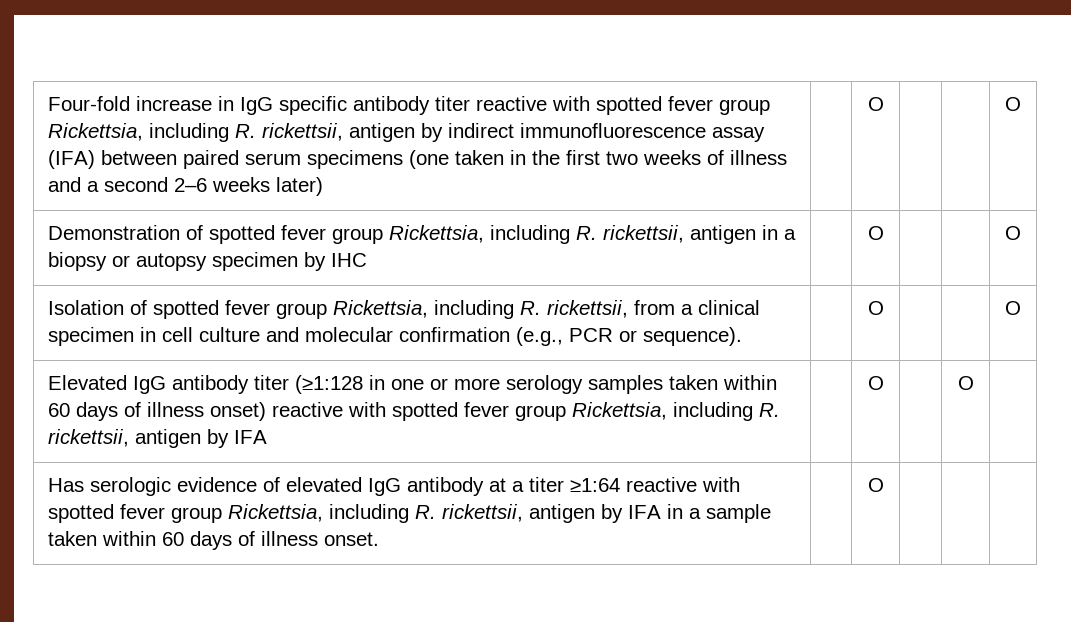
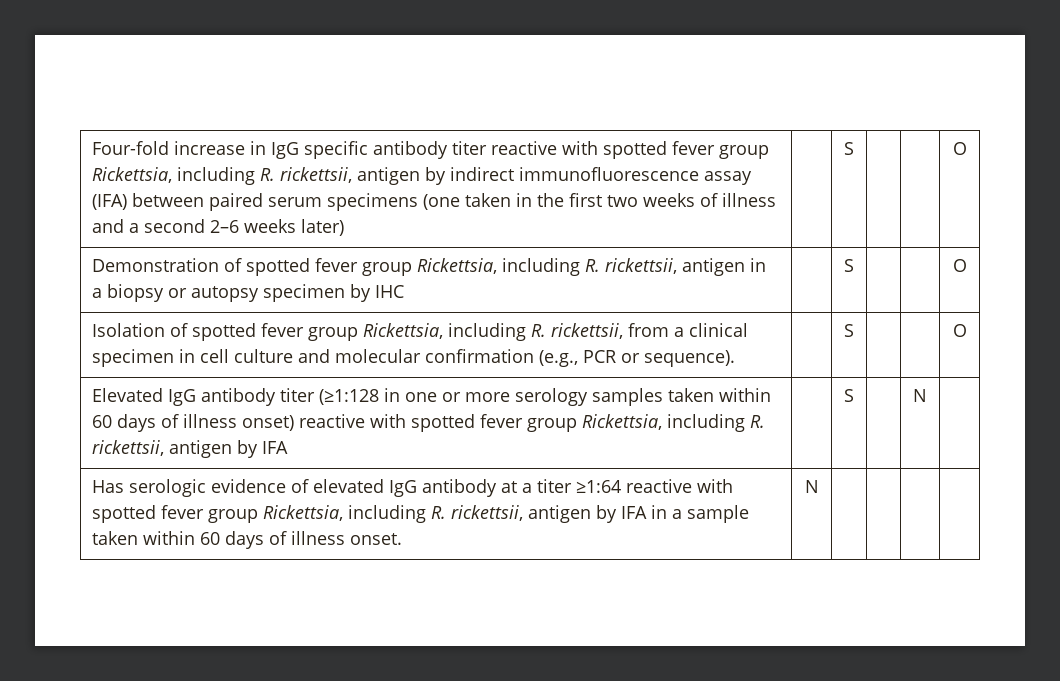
[867,97,884,111] O -> [844,142,854,155] S
[867,226,884,240] O -> [844,259,854,272] S
[867,301,884,315] O -> [844,324,854,337] S
[867,376,884,390] [957,376,974,390] O | | O -> [844,389,854,402] [913,389,927,402] S | | N
[867,478,884,492] | O -> [804,480,819,493] N |

